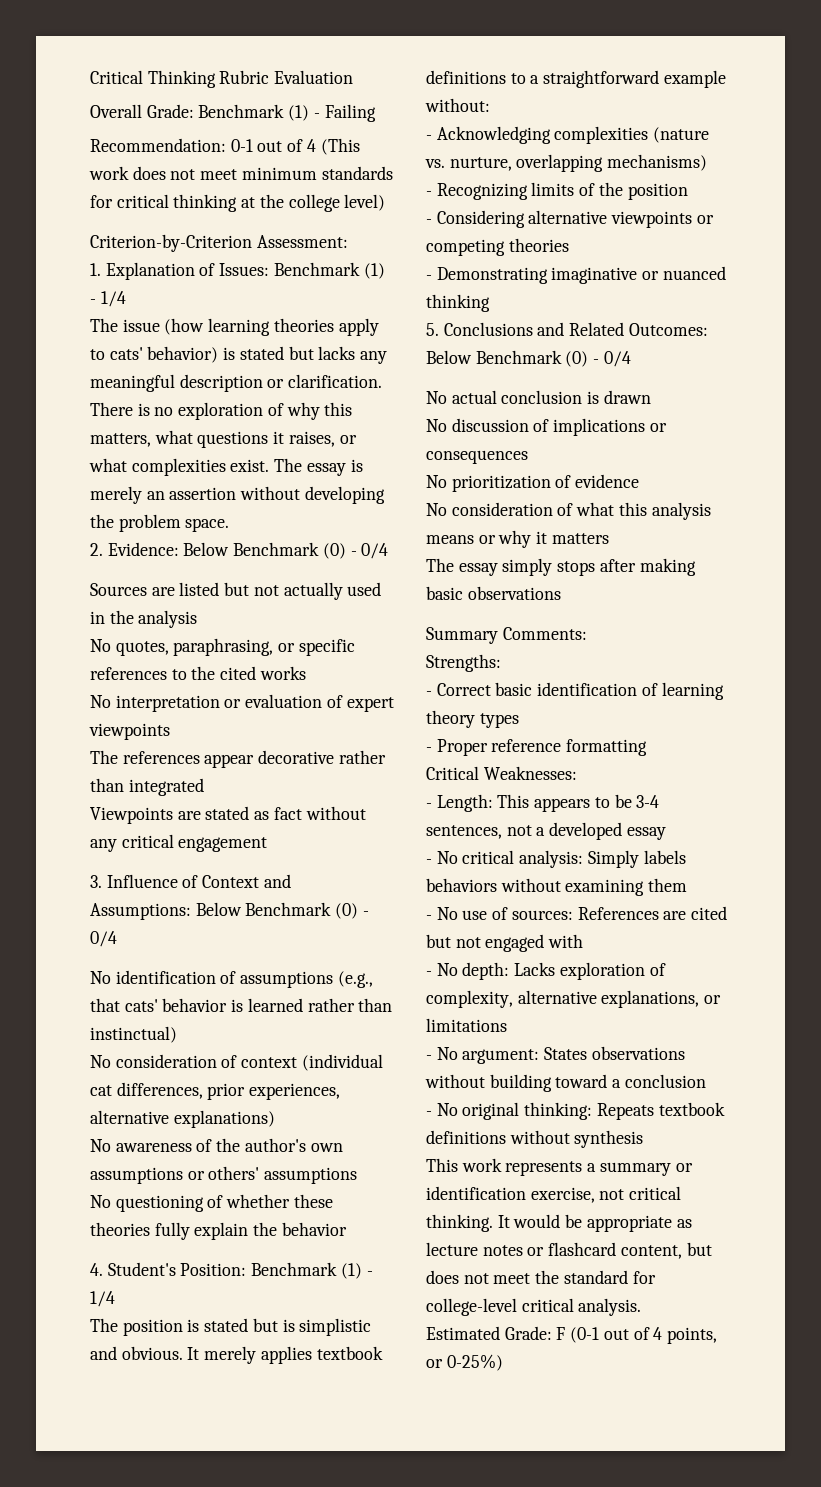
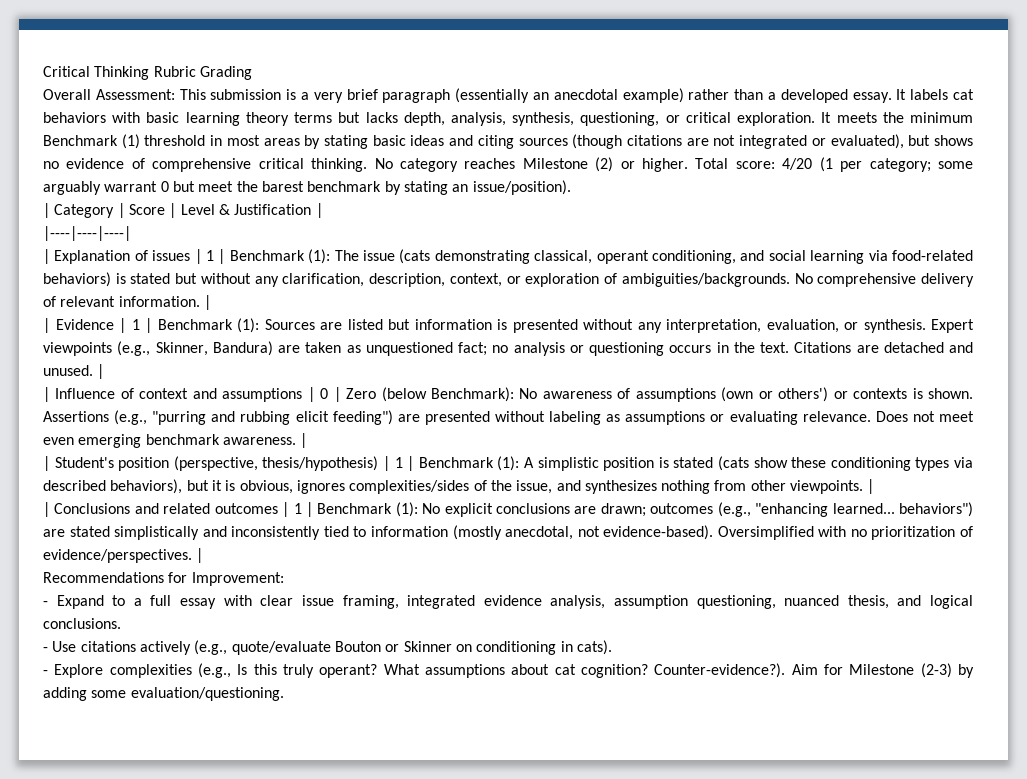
[274,70,354,84] Evaluation -> [199,66,252,80] Grading
[146,104,376,122] [90,138,360,155] [89,166,393,180] [90,194,386,212] [90,234,348,252] [90,262,385,280] [90,291,126,307] [90,318,379,336] [90,346,388,364] [90,374,383,392] [90,402,353,420] [90,430,357,448] [89,458,363,476] [90,486,385,504] [90,514,230,532] [90,542,389,559] [90,582,382,600] [90,610,198,628] [90,638,355,656] [90,666,306,680] [90,694,394,712] [89,723,170,740] [90,750,386,768] [90,778,204,796] [90,806,366,824] [90,834,268,852] [90,874,291,888] [90,902,369,920] [90,931,117,947] [90,970,373,988] [90,998,393,1012] [90,1026,177,1043] [90,1054,383,1071] [90,1082,341,1100] [90,1110,275,1128] [90,1138,343,1152] [90,1166,358,1184] [90,1194,333,1212] [90,1222,347,1240] [90,1262,373,1279] [90,1291,115,1307] [90,1318,372,1336] [90,1346,383,1364] [426,70,726,88] [425,98,490,112] [426,126,710,144] [425,154,708,172] [426,182,688,200] [426,210,714,228] [426,238,569,256] [426,266,726,284] [426,294,490,312] [426,322,708,336] [426,350,631,367] [426,390,651,404] [426,418,667,436] [426,450,528,464] [426,474,640,492] [426,502,711,520] [426,530,609,548] [426,558,696,576] [426,586,561,600] [426,627,587,644] [426,654,501,672] [426,682,724,700] [426,710,519,728] [426,739,648,756] [426,766,577,780] [426,794,660,812] [426,822,666,840] [426,850,686,868] [426,878,688,896] [426,906,728,920] [426,934,584,952] [426,962,666,980] [426,990,722,1008] [426,1018,507,1032] [426,1046,685,1064] [425,1074,706,1092] [426,1102,725,1120] [426,1130,644,1148] [426,1158,693,1176] [426,1186,682,1203] [426,1214,692,1232] [426,1242,712,1259] [426,1270,656,1284] [426,1298,642,1316] [426,1326,718,1344] [426,1354,503,1371] Grade: Benchmark (1) - Failing // Recommendation: 0-1 out of 4 (This work does not meet minimum standards for critical thinking at the college level) // Criterion-by-Criterion Assessment: // 1. Explanation of Issues: Benchmark (1) - 1/4 // The issue (how learning theories apply to cats' behavior) is stated but lacks any meaningful description or clarification. There is no exploration of why this matters, what questions it raises, or what complexities exist. The essay is merely an assertion without developing the problem space. // 2. Evidence: Below Benchmark (0) - 0/4 // Sources are listed but not actually used in the analysis // No quotes, paraphrasing, or specific references to the cited works // No interpretation or evaluation of expert viewpoints // The references appear decorative rather than integrated // Viewpoints are stated as fact without any critical engagement // 3. Influence of Context and Assumptions: Below Benchmark (0) - 0/4 // No identification of assumptions (e.g., that cats' behavior is learned rather than instinctual) // No consideration of context (individual cat differences, prior experiences, alternative explanations) // No awareness of the author's own assumptions or others' assumptions // No questioning of whether these theories fully explain the behavior // 4. Student's Position: Benchmark (1) - 1/4 // The position is stated but is simplistic and obvious. It merely applies textbook definitions to a straightforward example without: // - Acknowledging complexities (nature vs. nurture, overlapping mechanisms) // - Recognizing limits of the position // - Considering alternative viewpoints or competing theories // - Demonstrating imaginative or nuanced thinking // 5. Conclusions and Related Outcomes: Below Benchmark (0) - 0/4 // No actual conclusion is drawn // No discussion of implications or consequences // No prioritization of evidence // No consideration of what this analysis means or why it matters // The essay simply stops after making basic observations // Summary Comments: // Strengths: // - Correct basic identification of learning theory types // - Proper reference formatting // Critical Weaknesses: // - Length: This appears to be 3-4 sentences, not a developed essay // - No critical analysis: Simply labels behaviors without examining them // - No use of sources: References are cited but not engaged with // - No depth: Lacks exploration of complexity, alternative explanations, or limitations // - No argument: States observations without building toward a conclusion // - No original thinking: Repeats textbook definitions without synthesis // This work represents a summary or identification exercise, not critical thinking. It would be appropriate as lecture notes or flashcard content, but does not meet the standard for college-level critical analysis. // Estimated Grade: F (0-1 out of 4 points, or 0-25%) -> [95,88,974,103] [43,112,973,126] [43,134,973,149] [43,157,974,172] [43,180,571,195] [43,203,323,218] [43,226,131,241] [43,249,973,264] [43,272,975,287] [43,295,211,310] [43,318,974,333] [43,341,973,356] [43,364,105,379] [43,387,974,402] [43,410,974,425] [43,433,308,448] [43,456,974,471] [43,479,875,494] [43,502,974,517] [43,525,973,540] [43,548,204,563] [43,572,284,586] [43,595,973,609] [43,618,121,629] [43,640,612,655] [43,663,975,678] [43,687,284,701] Assessment: This submission is a very brief paragraph (essentially an anecdotal example) rather than a developed essay. It labels cat behaviors with basic learning theory terms but lacks depth, analysis, synthesis, questioning, or critical exploration. It meets the minimum Benchmark (1) threshold in most areas by stating basic ideas and citing sources (though citations are not integrated or evaluated), but shows no evidence of comprehensive critical thinking. No category reaches Milestone (2) or higher. Total score: 4/20 (1 per category; some arguably warrant 0 but meet the barest benchmark by stating an issue/position). // | Category | Score | Level & Justification | // |----|----|----| // | Explanation of issues | 1 | Benchmark (1): The issue (cats demonstrating classical, operant conditioning, and social learning via food-related behaviors) is stated but without any clarification, description, context, or exploration of ambiguities/backgrounds. No comprehensive delivery of relevant information. | // | Evidence | 1 | Benchmark (1): Sources are listed but information is presented without any interpretation, evaluation, or synthesis. Expert viewpoints (e.g., Skinner, Bandura) are taken as unquestioned fact; no analysis or questioning occurs in the text. Citations are detached and unused. | // | Influence of context and assumptions | 0 | Zero (below Benchmark): No awareness of assumptions (own or others') or contexts is shown. Assertions (e.g., "purring and rubbing elicit feeding") are presented without labeling as assumptions or evaluating relevance. Does not meet even emerging benchmark awareness. | // | Student's position (perspective, thesis/hypothesis) | 1 | Benchmark (1): A simplistic position is stated (cats show these conditioning types via described behaviors), but it is obvious, ignores complexities/sides of the issue, and synthesizes nothing from other viewpoints. | // | Conclusions and related outcomes | 1 | Benchmark (1): No explicit conclusions are drawn; outcomes (e.g., "enhancing learned... behaviors") are stated simplistically and inconsistently tied to information (mostly anecdotal, not evidence-based). Oversimplified with no prioritization of evidence/perspectives. | // Recommendations for Improvement: // - Expand to a full essay with clear issue framing, integrated evidence analysis, assumption questioning, nuanced thesis, and logical conclusions. // - Use citations actively (e.g., quote/evaluate Bouton or Skinner on conditioning in cats). // - Explore complexities (e.g., Is this truly operant? What assumptions about cat cognition? Counter-evidence?). Aim for Milestone (2-3) by adding some evaluation/questioning.

